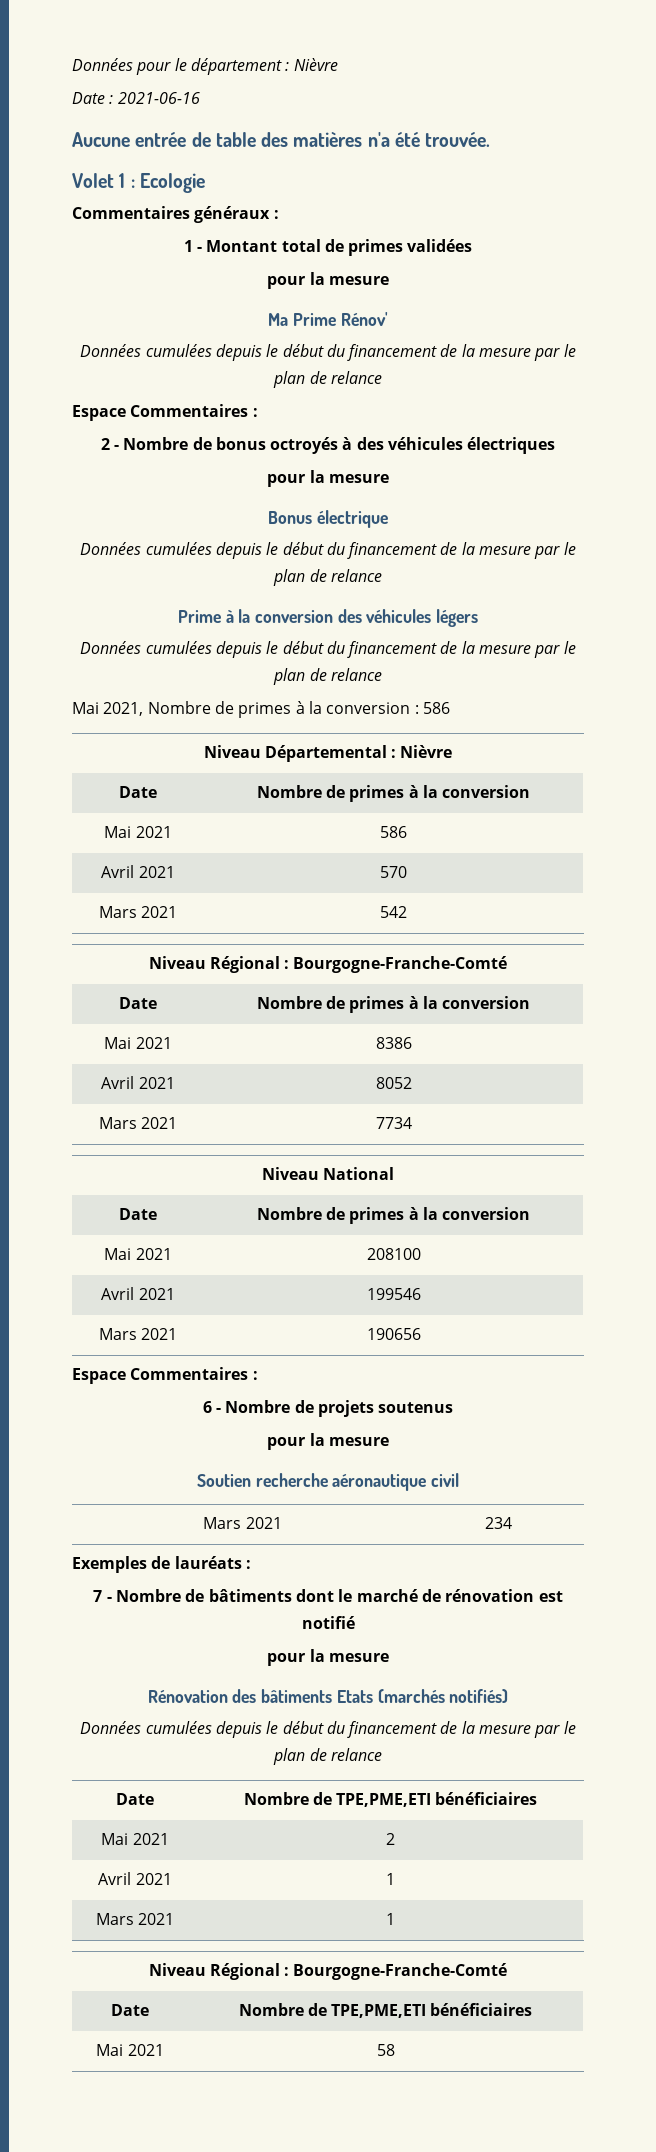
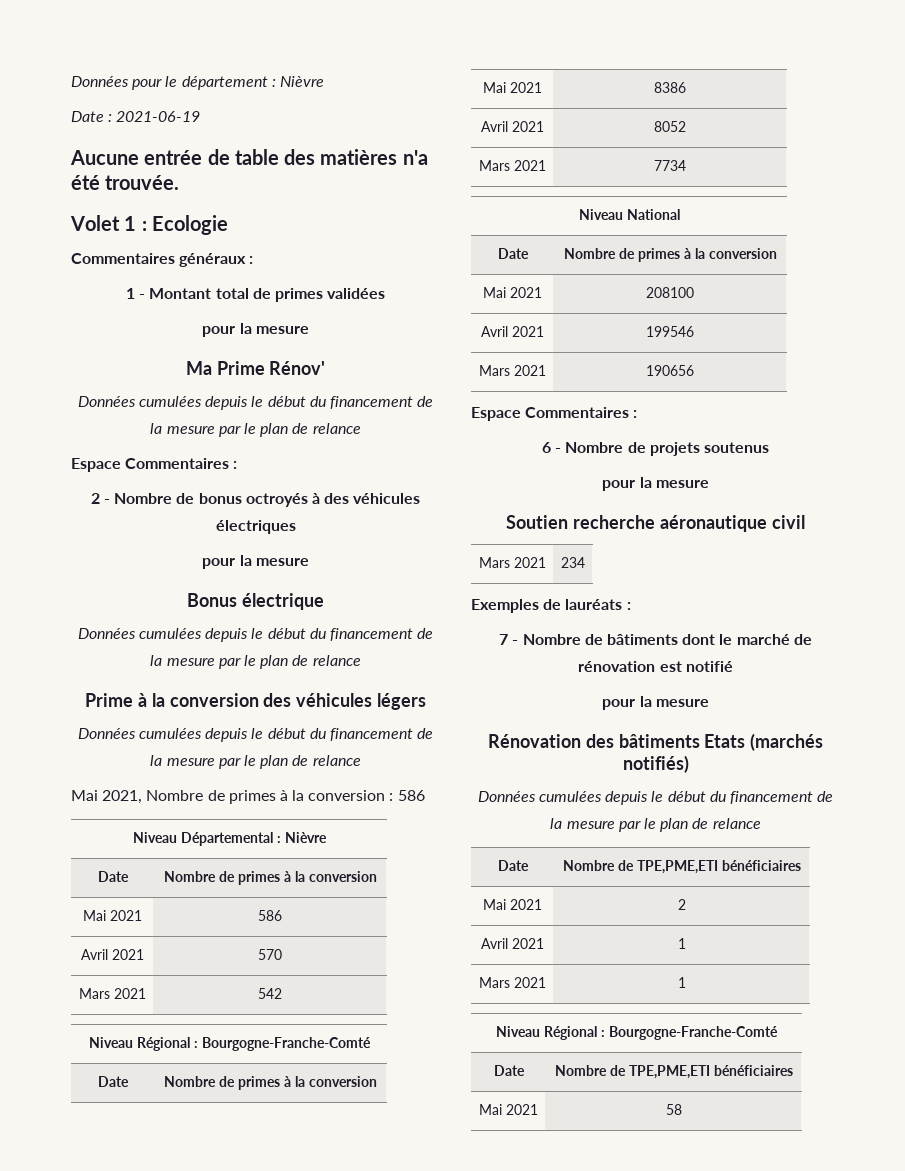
[117,92,200,104] 2021-06-16 -> [116,111,201,122] 2021-06-19

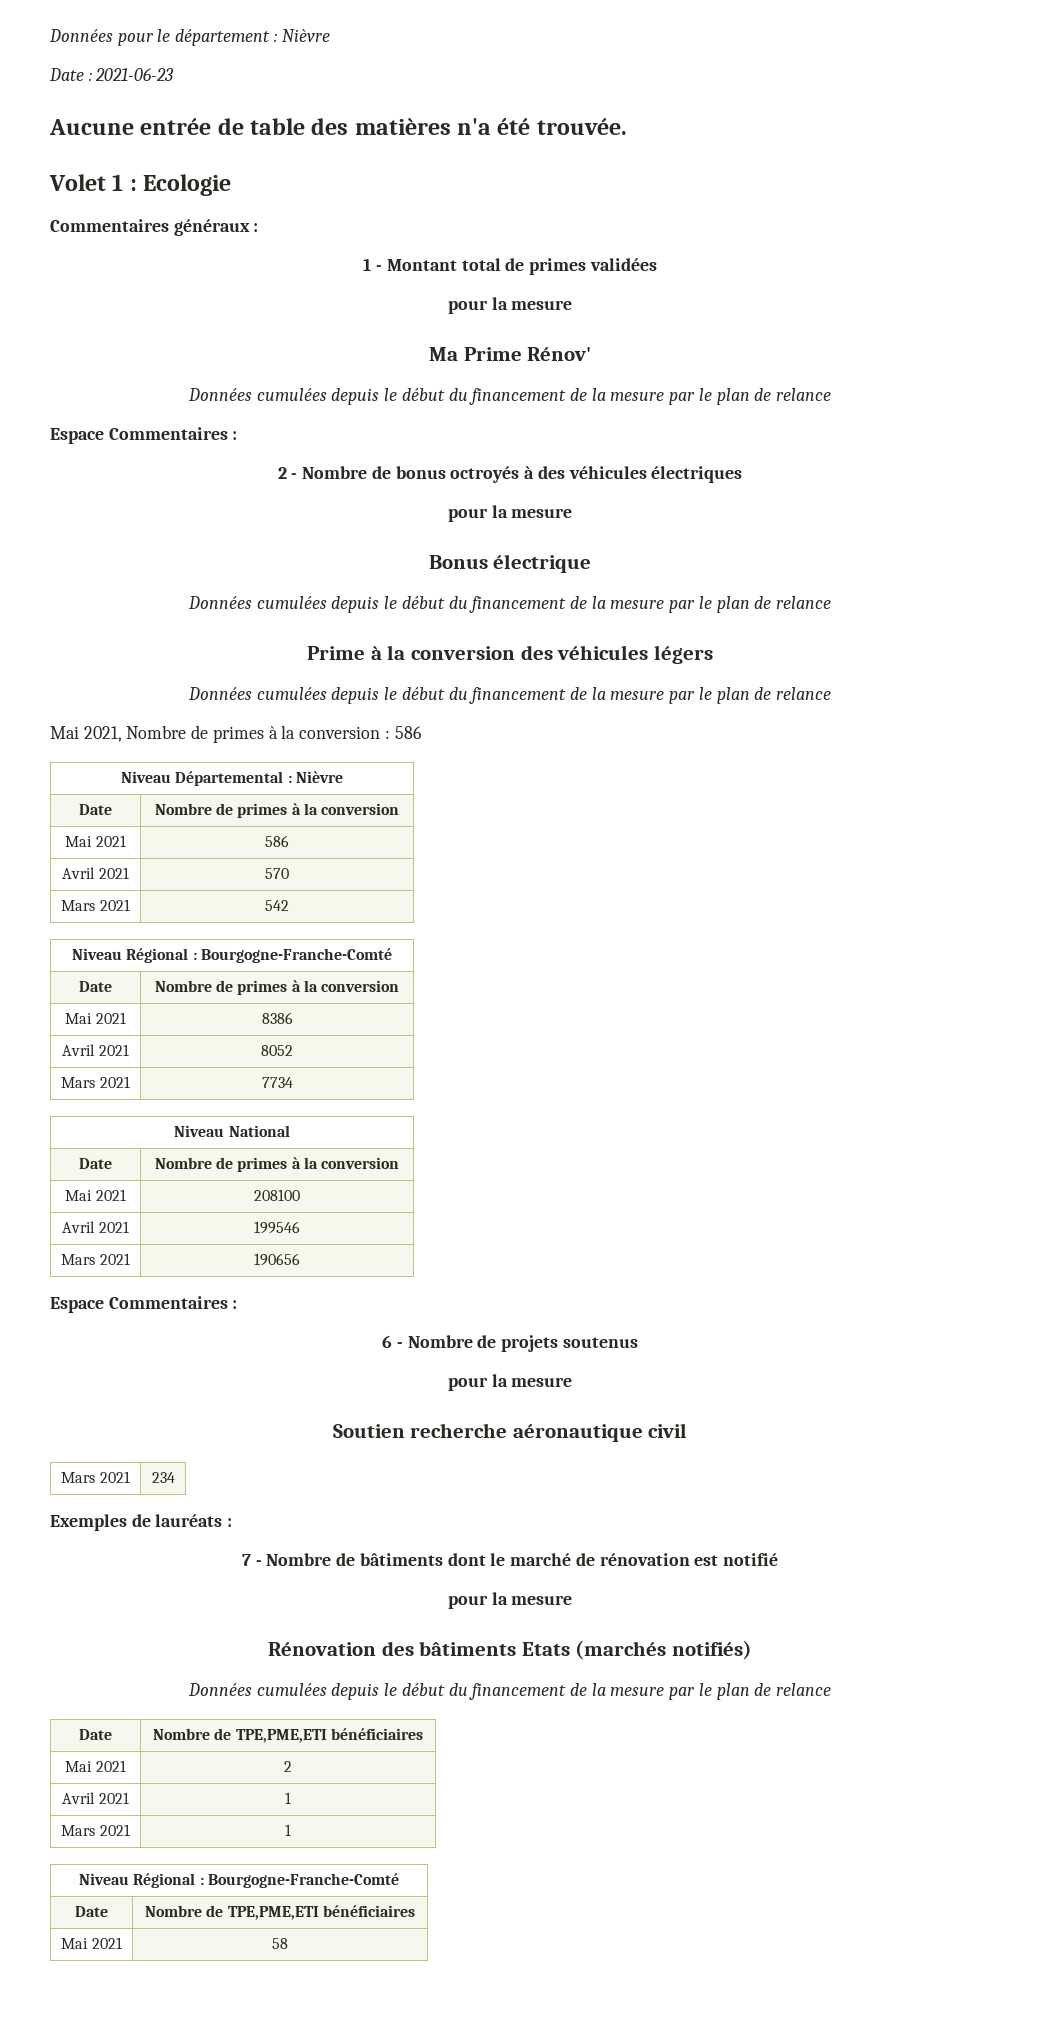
[116,111,201,122] 2021-06-19 -> [95,68,175,81] 2021-06-23

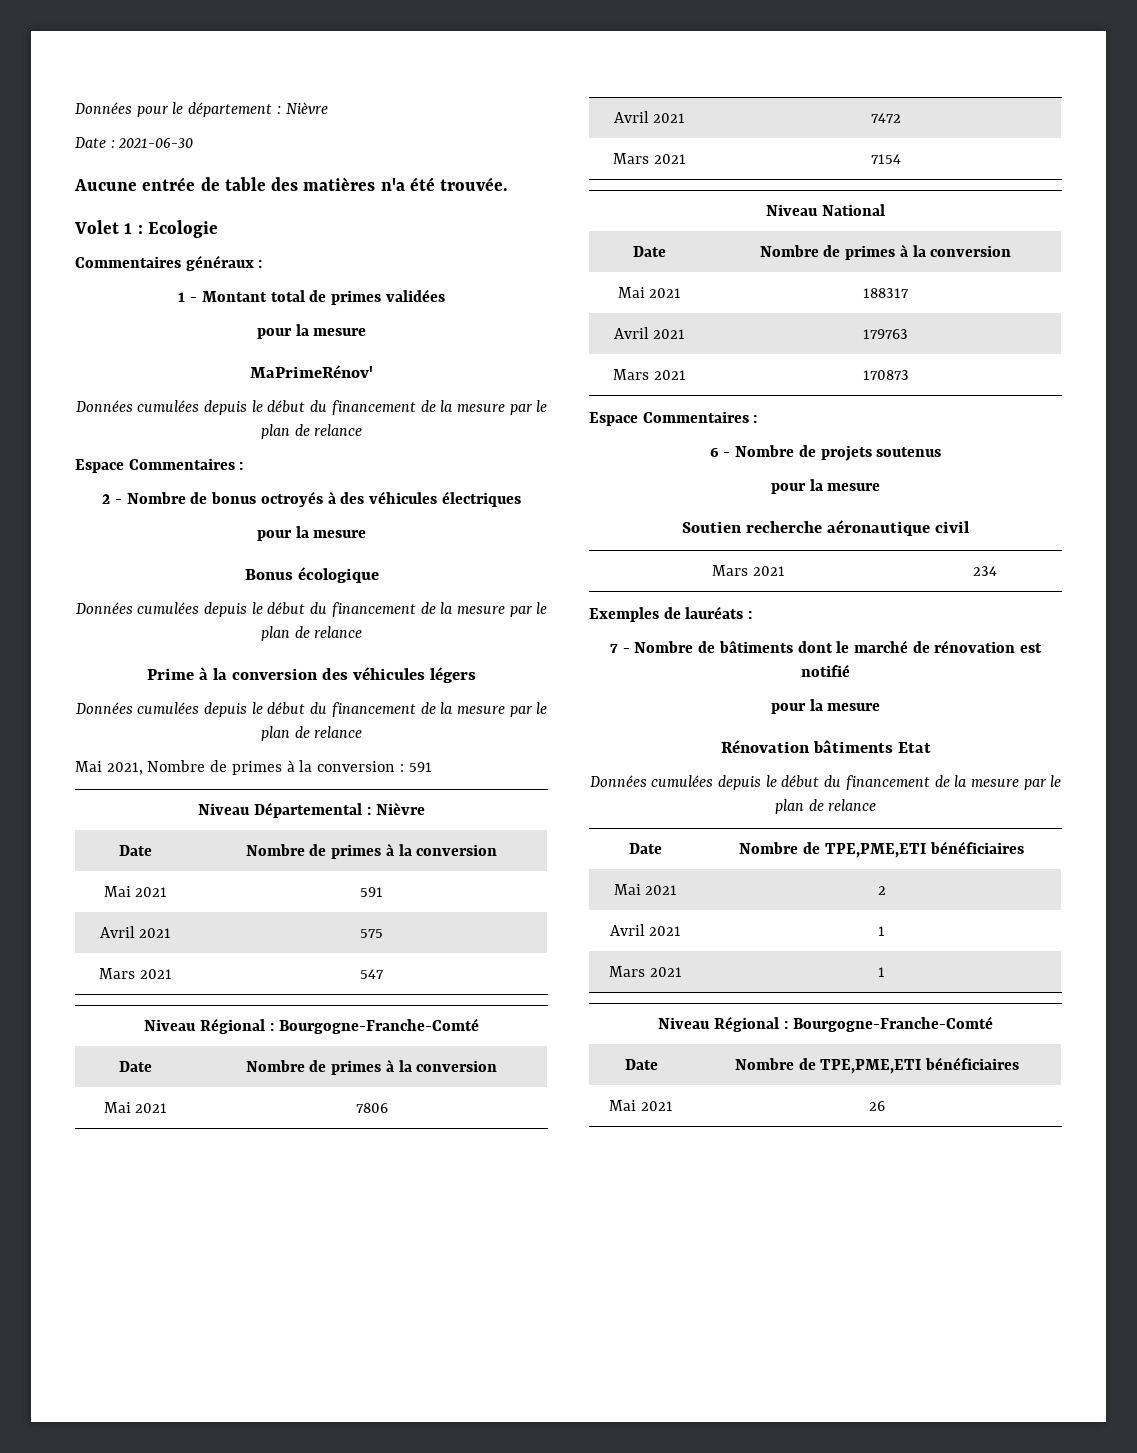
[95,68,175,81] 2021-06-23 -> [118,138,194,149] 2021-06-30
[428,347,592,361] Ma Prime Rénov' -> [250,365,373,378] MaPrimeRénov'
[493,554,592,573] électrique -> [297,567,379,583] écologique
[394,726,422,739] 586 -> [408,762,432,772] 591
[265,835,289,847] [62,867,129,879] [265,868,289,879] [61,899,130,911] [265,900,289,911] 586 // Avril 2021 | 570 // Mars 2021 | 542 -> [360,887,383,897] [99,926,172,938] [360,929,383,938] [99,968,172,979] [360,969,384,979] 591 // Avril 2021 | 575 // Mars 2021 | 547
[261,1012,293,1024] [62,1044,129,1056] [261,1045,293,1056] [61,1076,130,1088] [261,1077,293,1088] 8386 // Avril 2021 | 8052 // Mars 2021 | 7734 -> [355,1103,388,1113] [613,111,686,123] [870,113,901,123] [613,153,686,164] [870,154,901,164] 7806 // Avril 2021 | 7472 // Mars 2021 | 7154
[253,1189,300,1201] [62,1221,129,1233] [253,1221,300,1234] [61,1253,130,1265] [253,1253,300,1266] 208100 // Avril 2021 | 199546 // Mars 2021 | 190656 -> [863,288,909,298] [613,327,686,339] [863,329,908,339] [613,369,686,380] [862,370,909,380] 188317 // Avril 2021 | 179763 // Mars 2021 | 170873
[381,1640,752,1660] des bâtiments Etats (marchés notifiés) -> [812,740,931,753] bâtiments Etat
[272,1938,288,1949] 58 -> [869,1101,885,1111] 26

